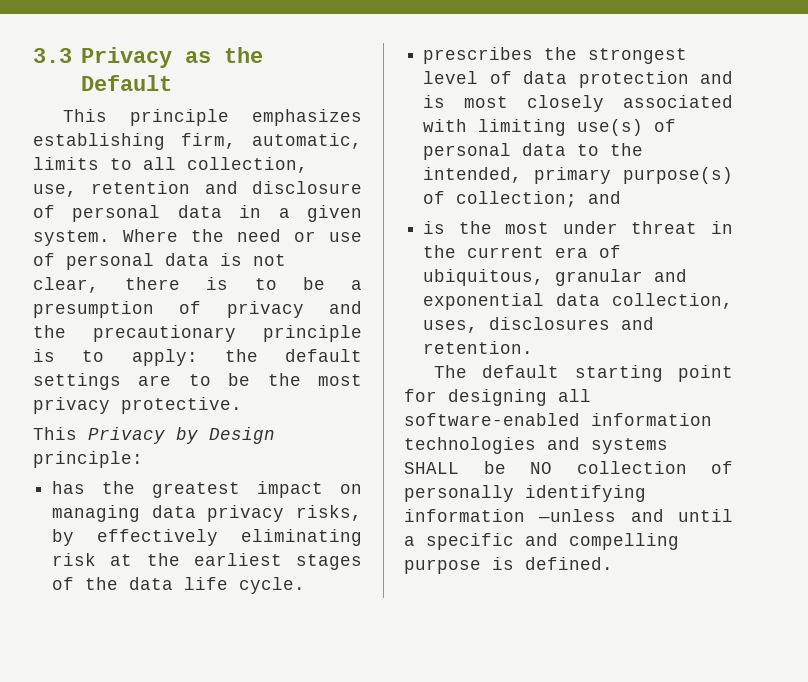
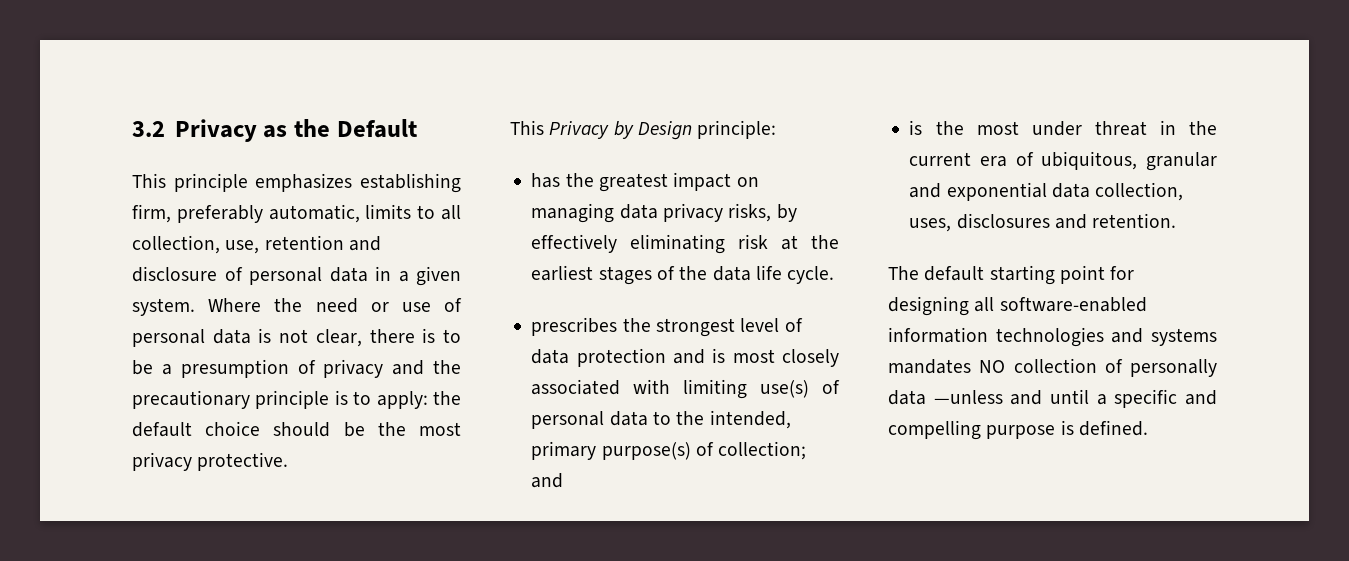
[33,48,72,63] 3.3 -> [132,121,165,137] 3.2
(236, 141) none -> [176,205,263,223] preferably
[33,373,211,390] settings are to -> [205,421,331,437] choice should
[404,461,506,474] SHALL be -> [888,359,971,374] mandates
[525,485,646,502] [404,509,525,522] identifying information -> [888,390,926,405] data

